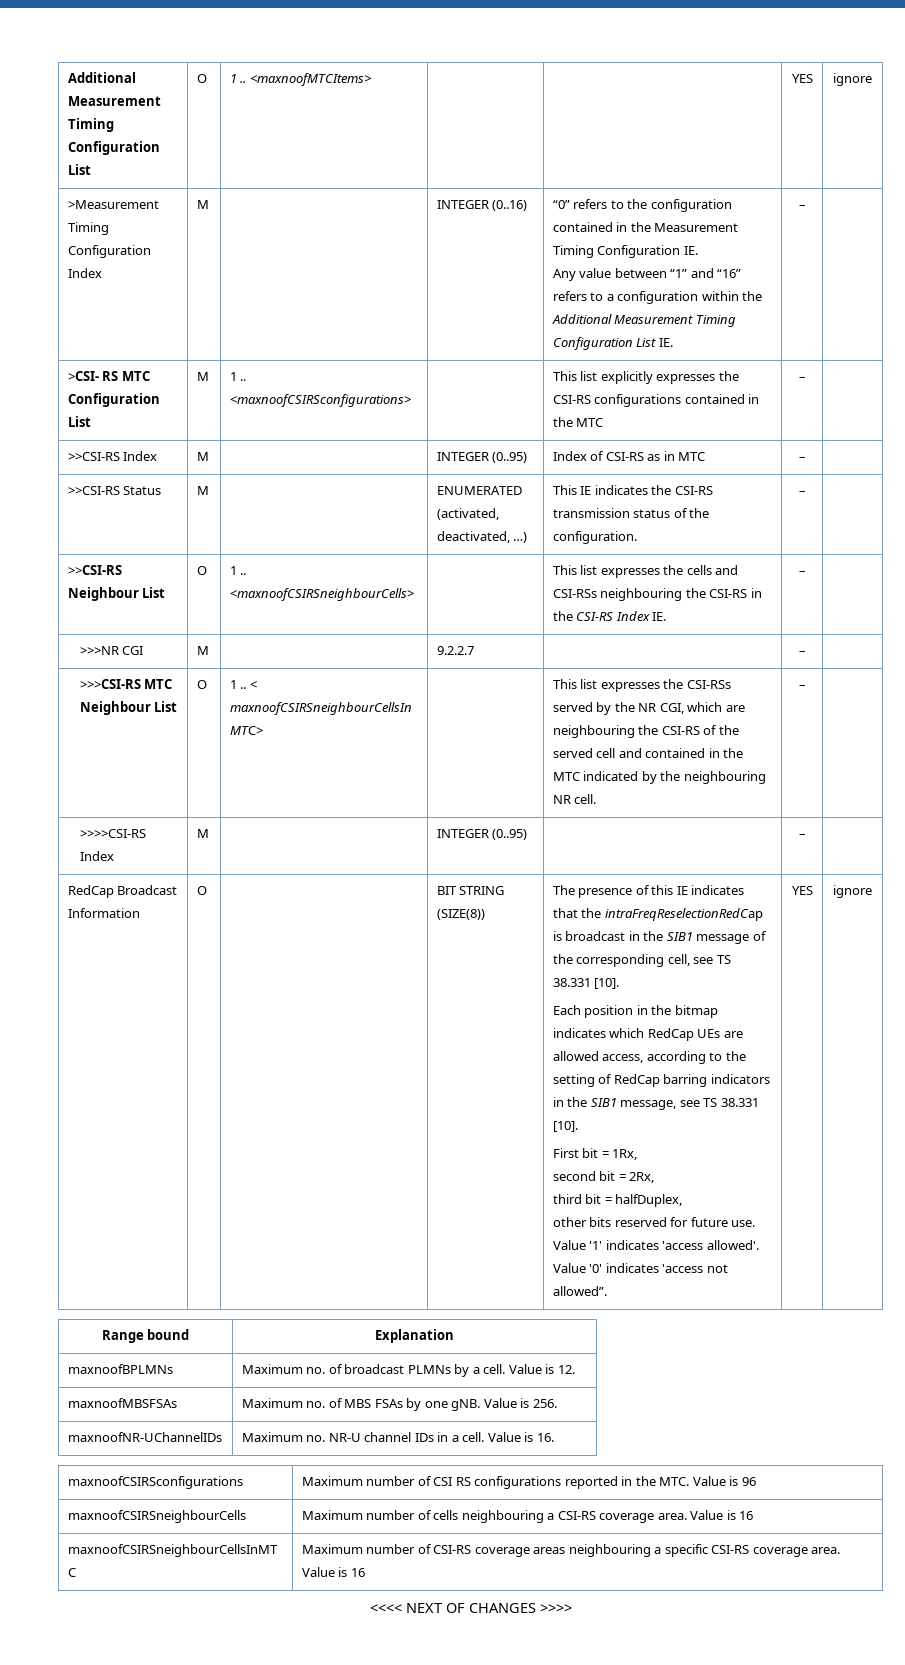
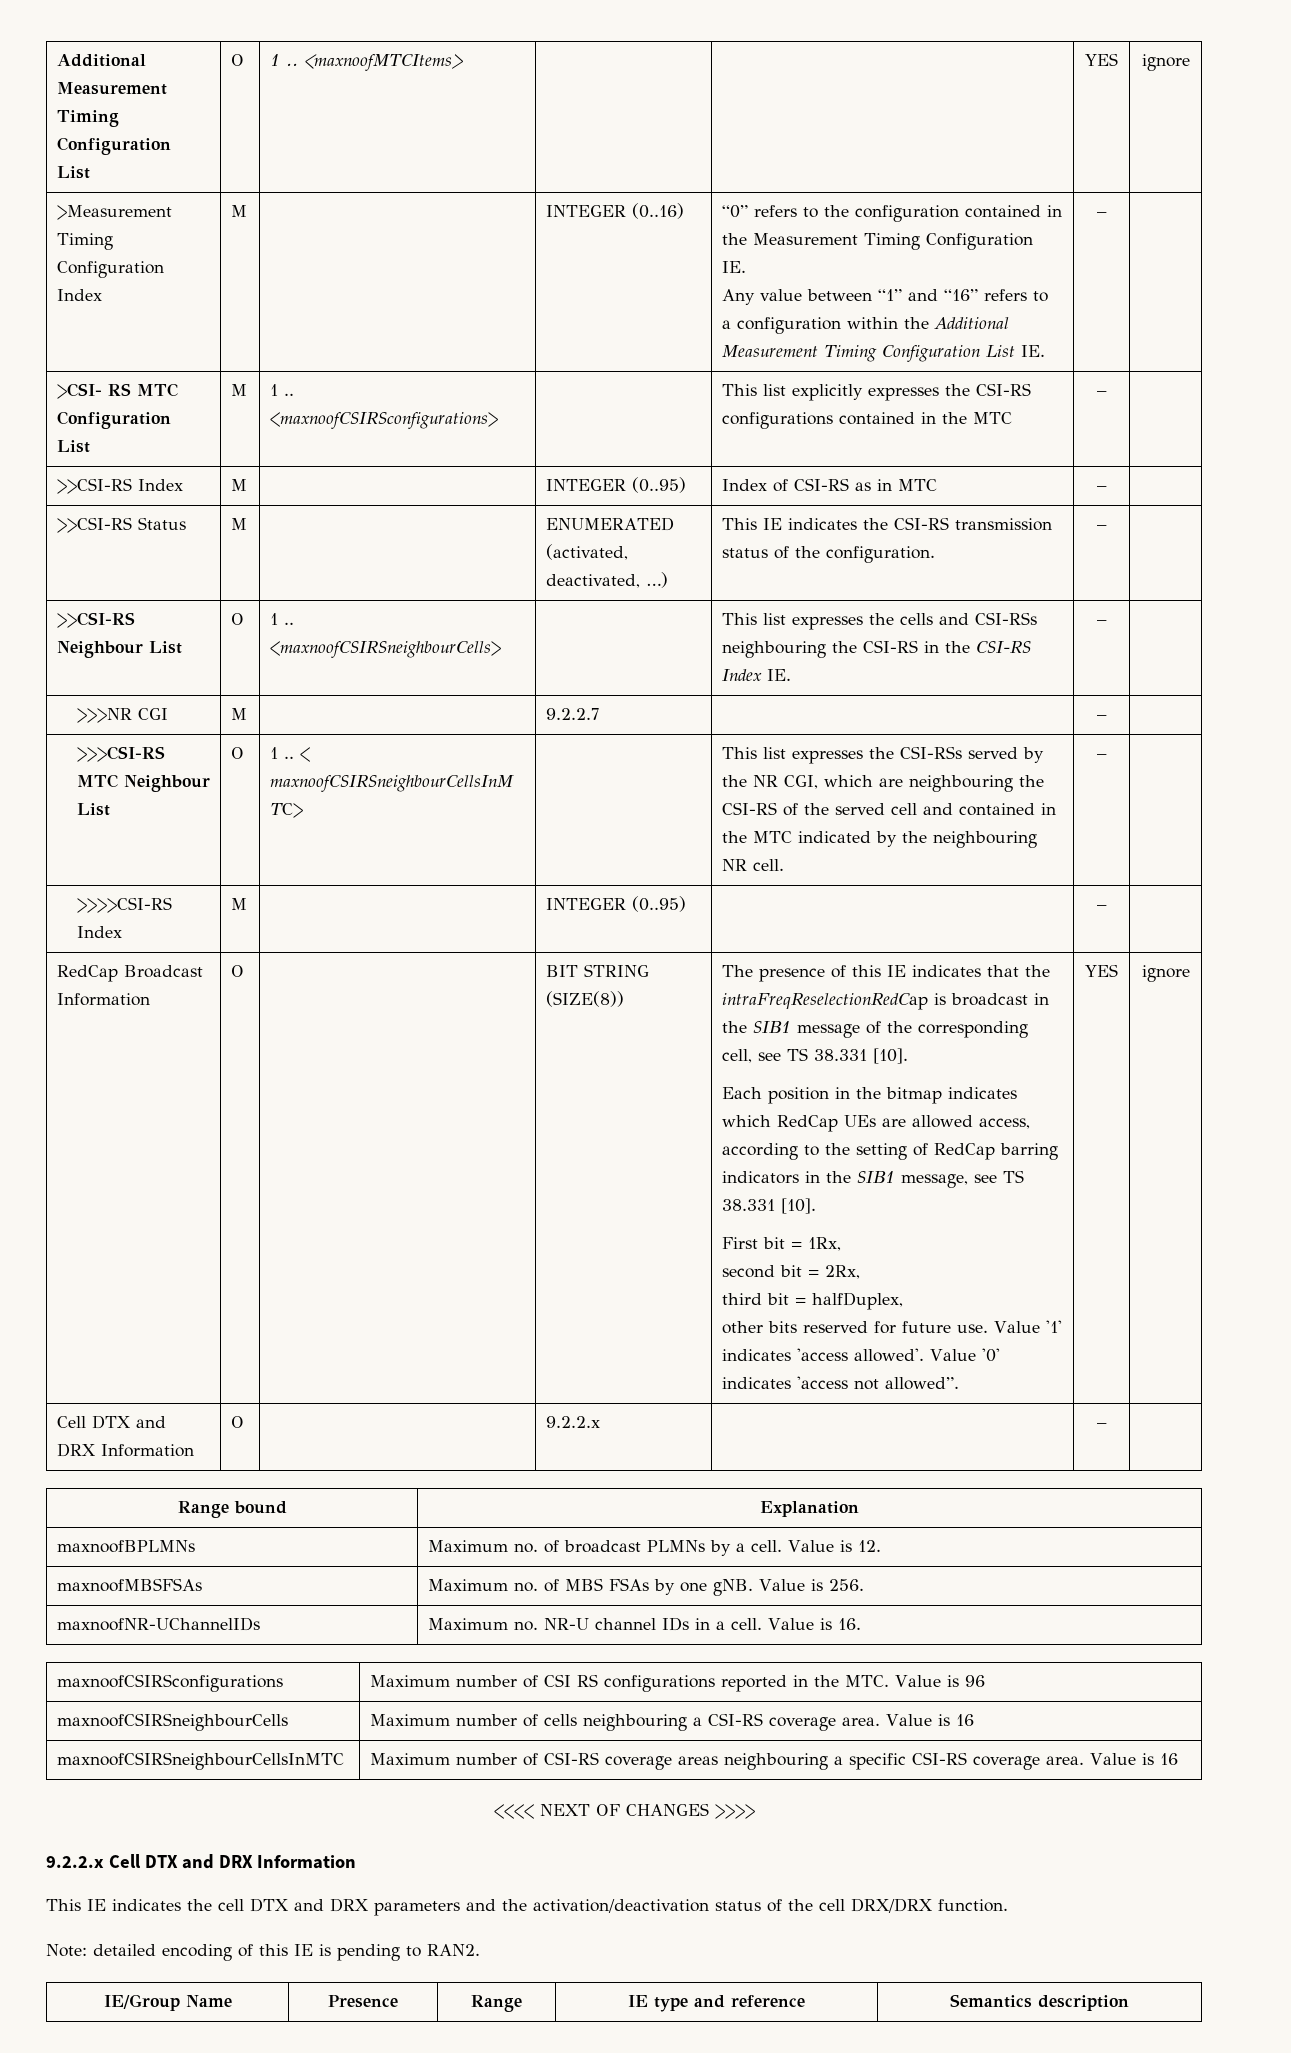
(872, 891) none -> [57,1415,167,1429] [57,1443,195,1457] [231,1416,245,1428] [546,1416,601,1428] [1097,1423,1107,1428] // Cell DTX and DRX Information | O | | 9.2.2.x | | – |
(572, 1608) none -> [46,1854,356,1869] [46,1898,1008,1916] [46,1944,480,1961] [103,1994,232,2011] [328,1995,398,2008] [471,1995,522,2012] [628,1995,805,2012] [950,1994,1129,2011] // 9.2.2.x Cell DTX and DRX Information // This IE indicates the cell DTX and DRX parameters and the activation/deactivation status of the cell DRX/DRX function. // Note: detailed encoding of this IE is pending to RAN2. // IE/Group Name | Presence | Range | IE type and reference | Semantics description

